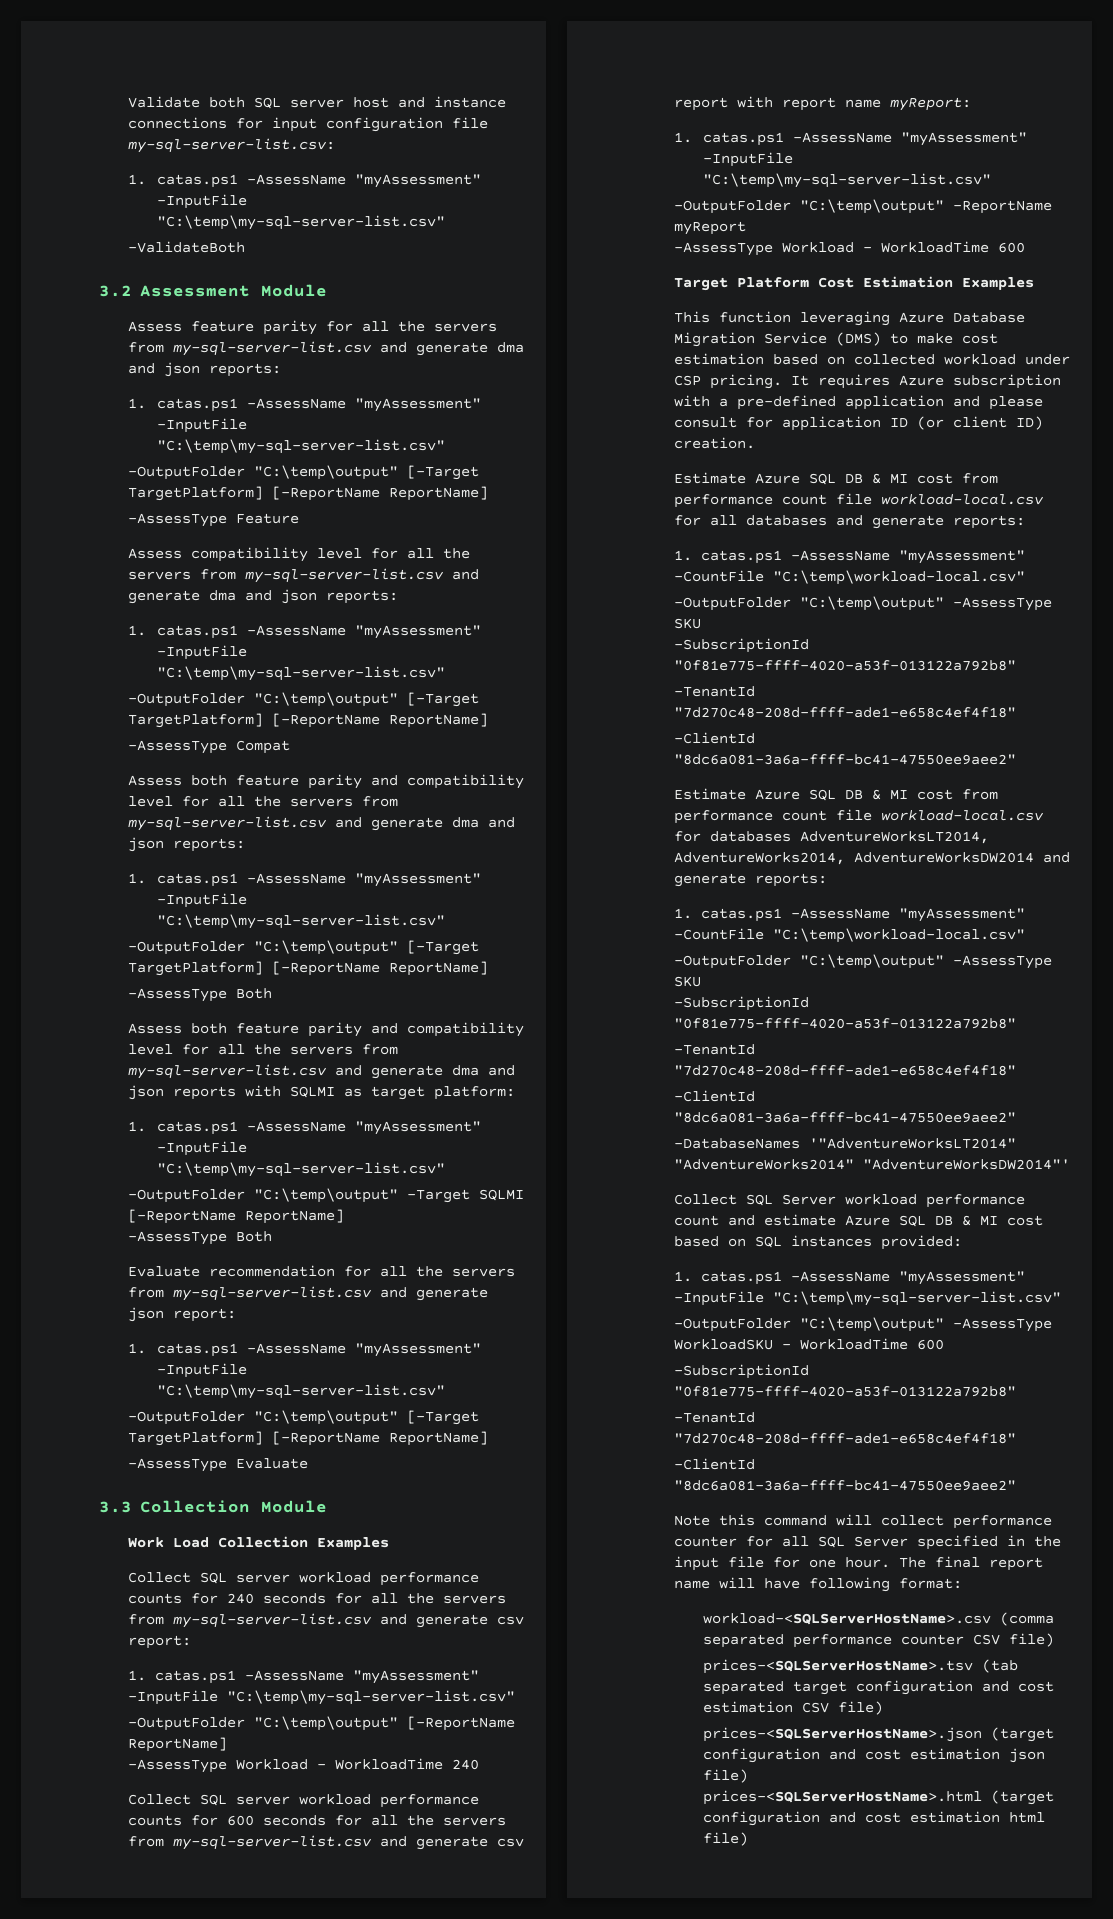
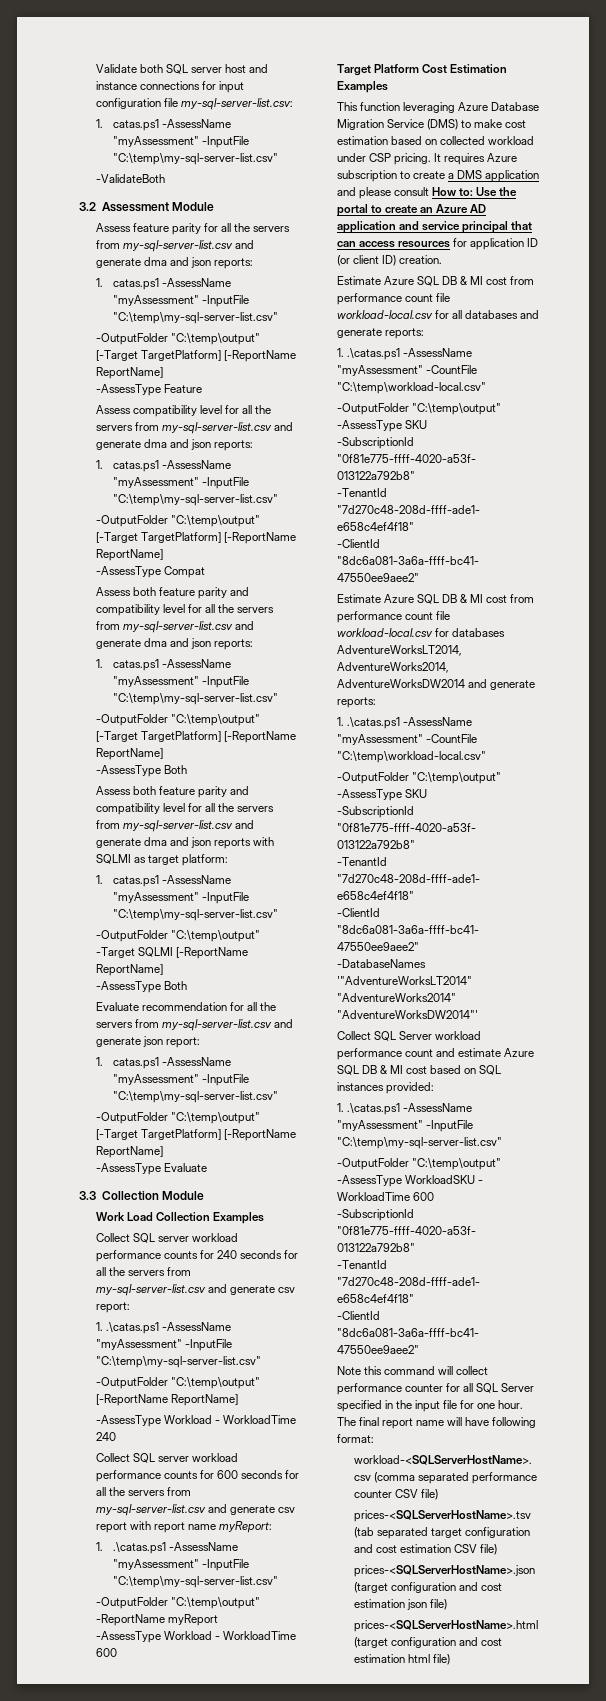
[155,1670,237,1684] catas.ps1 -> [105,1322,159,1334] .\catas.ps1
[703,132,785,146] catas.ps1 -> [112,1542,166,1554] .\catas.ps1
[674,395,1044,410] [674,417,738,428] with a pre-defined application and please consult -> [399,170,540,182] [336,187,518,199] [336,204,487,216] [336,221,533,233] [336,241,450,248] to create a DMS application and please consult How to: Use the portal to create an Azure AD application and service principal that can access resources
[701,550,783,564] catas.ps1 -> [346,348,400,360] .\catas.ps1
[701,908,783,922] catas.ps1 -> [346,717,400,729] .\catas.ps1
[701,1271,783,1285] catas.ps1 -> [346,1103,400,1115] .\catas.ps1

